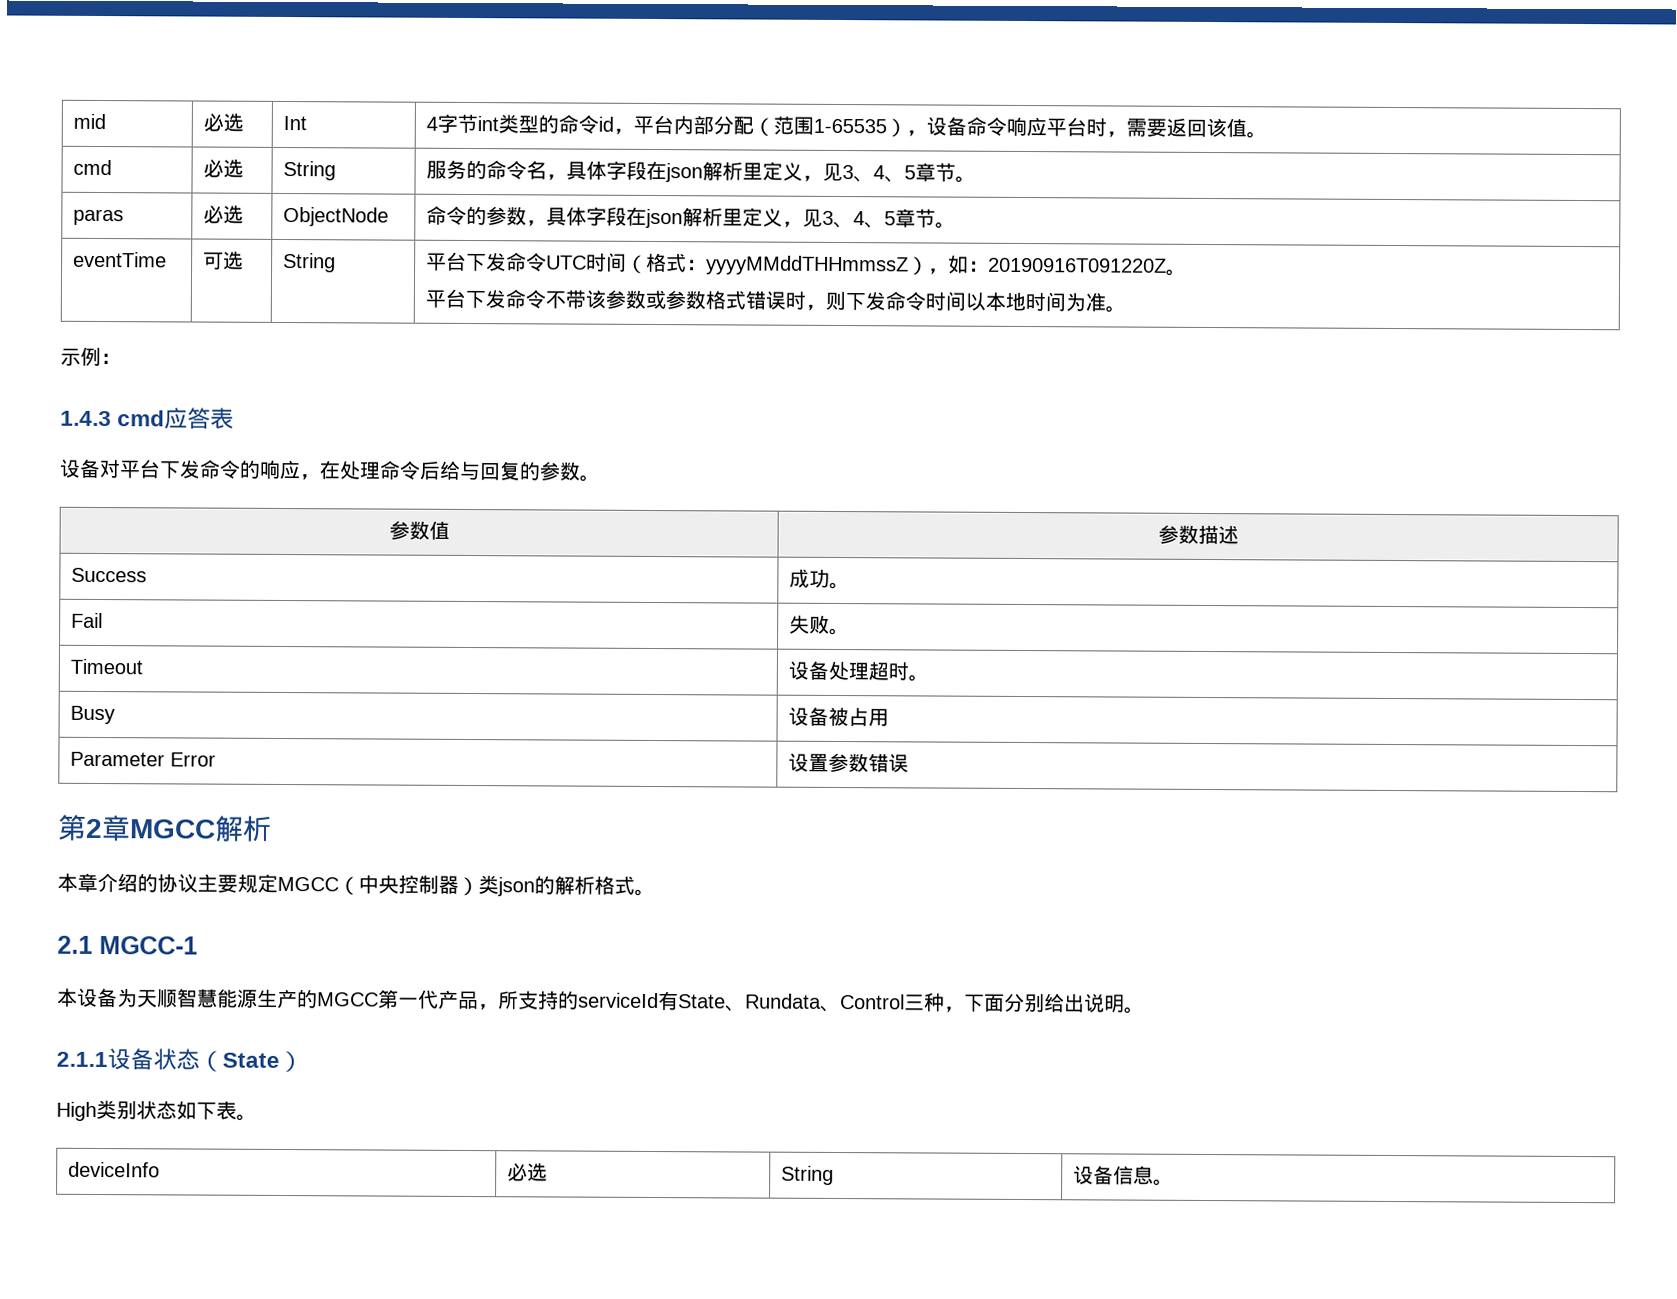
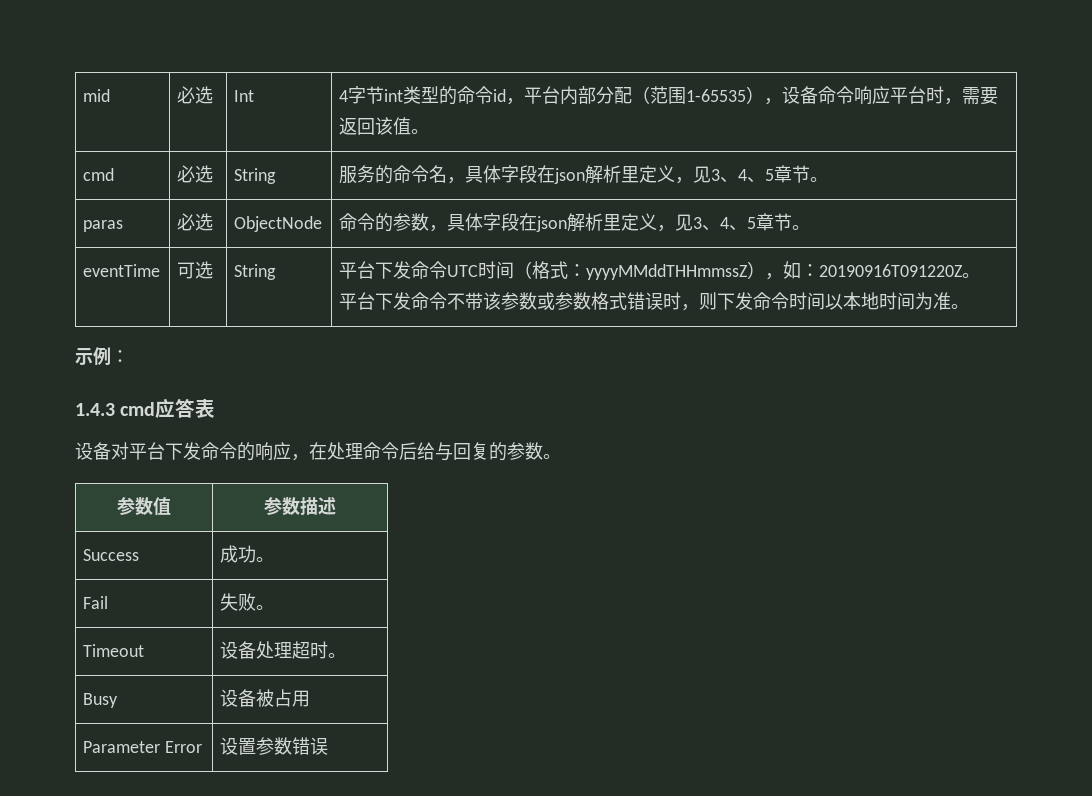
[57,814,272,842] [57,872,655,897] [57,935,198,955] [57,987,1145,1014] [56,1048,303,1073] [56,1099,257,1121] [68,1161,161,1178] [507,1162,549,1182] [781,1165,835,1185] [1073,1165,1175,1186] // 第2章MGCC解析 // 本章介绍的协议主要规定MGCC（中央控制器）类json的解析格式。 // 2.1 MGCC-1 // 本设备为天顺智慧能源生产的MGCC第一代产品，所支持的serviceId有State、Rundata、Control三种，下面分别给出说明。 // 2.1.1设备状态（State） // High类别状态如下表。 // deviceInfo | 必选 | String | 设备信息。 -> (329, 746) none

